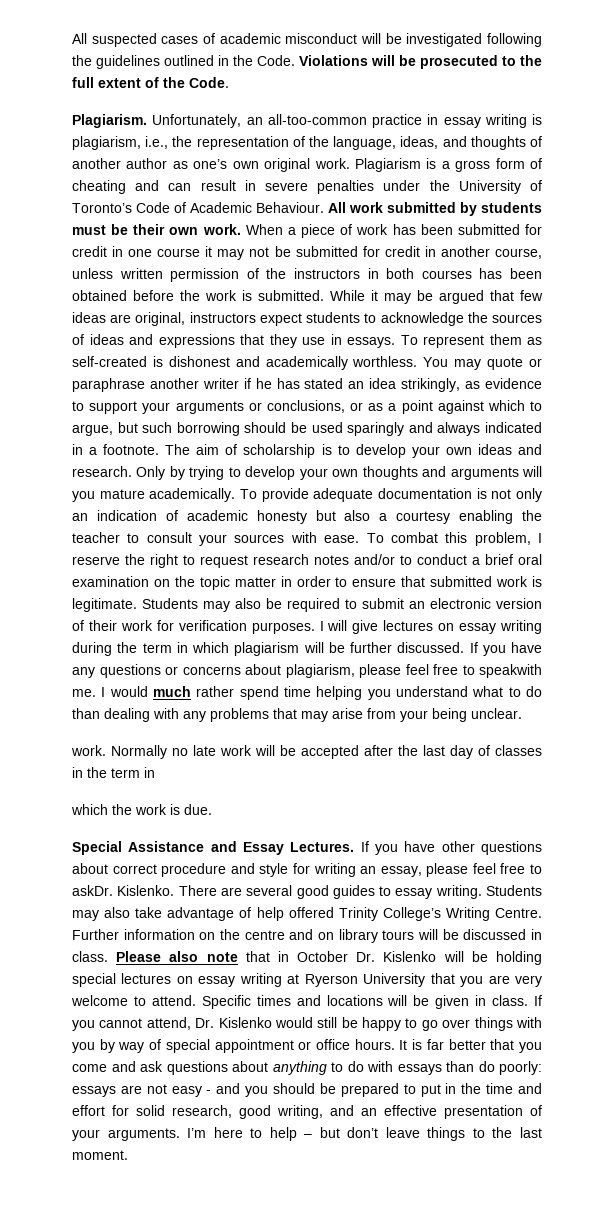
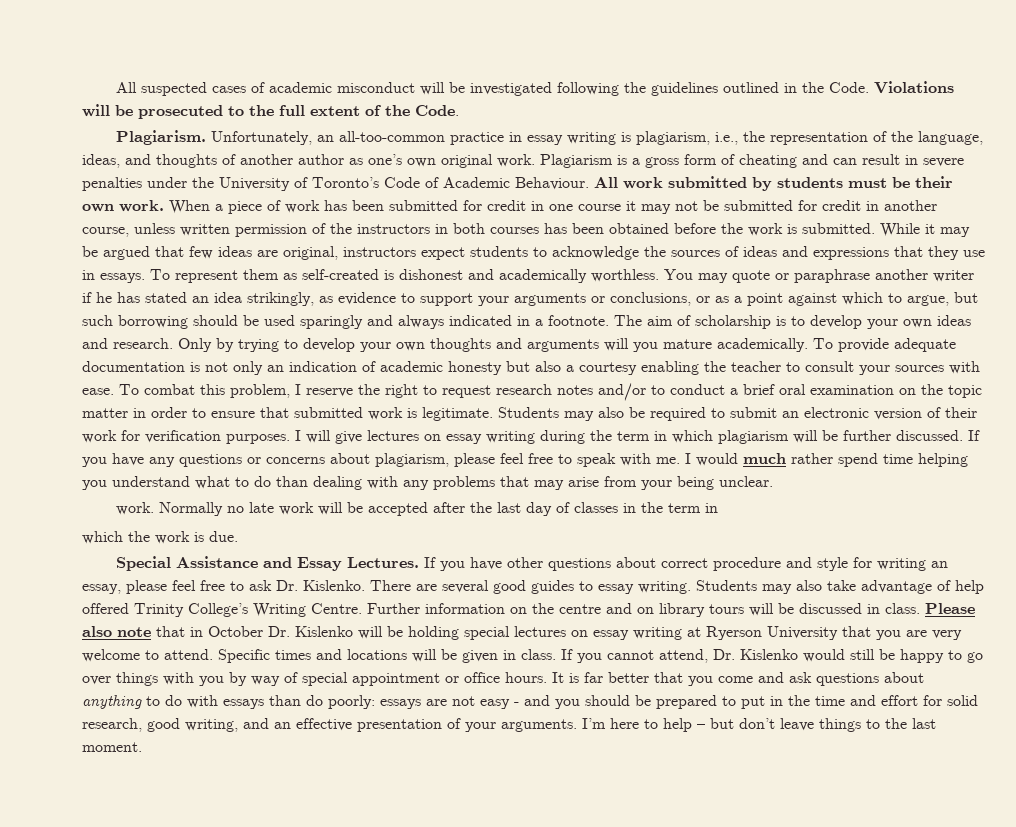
[479,664,542,678] speakwith -> [577,453,651,467] speak with
[72,885,113,896] askDr. -> [249,580,298,591] ask Dr.

